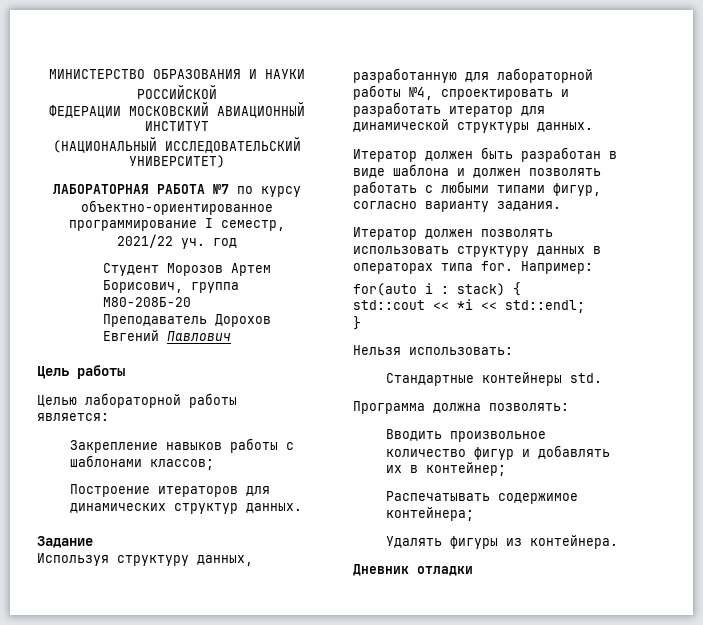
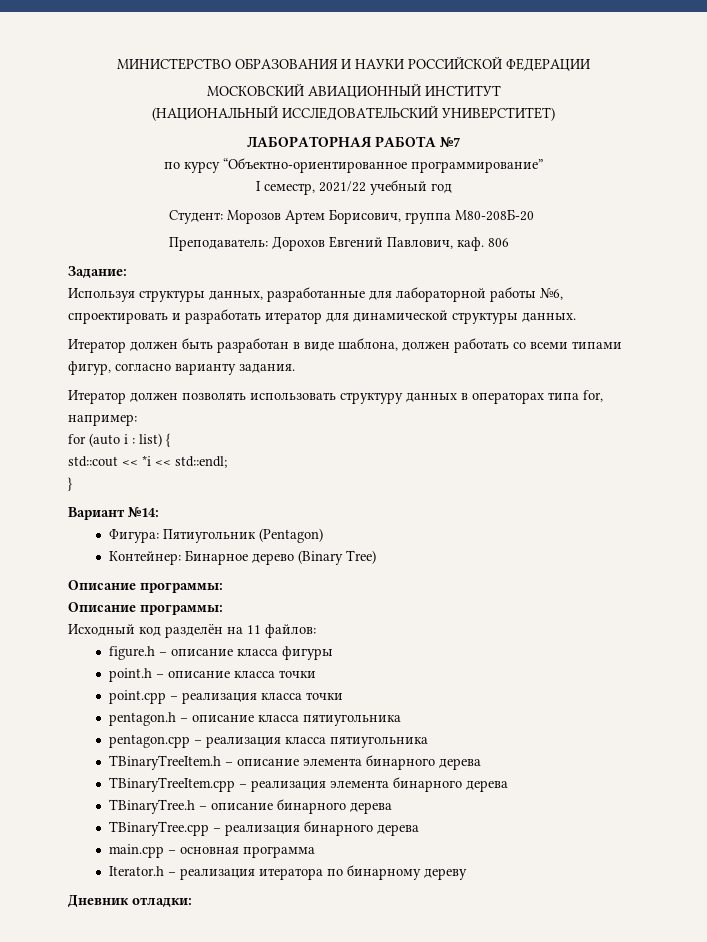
[48,104,121,118] // ФЕДЕРАЦИИ -> [506,58,591,72] ФЕДЕРАЦИИ //
[128,155,225,168] УНИВЕРСИТЕТ) -> [441,107,555,121] УНИВЕРСТИТЕТ)
(229, 189) none -> (460, 142) //
[80,200,273,215] [68,220,197,231] объектно-ориентированное программирование -> [223,158,543,173] “Объектно-ориентированное программирование” //
[180,238,205,249] уч. -> [369,180,427,195] учебный
[102,263,159,276] Студент -> [168,210,223,224] Студент:
[102,314,207,327] Преподаватель -> [168,237,268,251] Преподаватель:
[166,331,231,341] [37,365,125,379] [37,393,237,408] [37,413,109,421] [69,438,294,453] [69,455,214,470] [69,484,270,497] [69,503,302,514] [37,536,93,548] [37,553,253,566] [353,68,457,83] Павлович // Цель работы // Целью лабораторной работы является: // Закрепление навыков работы с шаблонами классов; // Построение итераторов для динамических структур данных. // Задание // Используя структуру данных, разработанную -> [386,237,509,251] [68,266,127,279] [68,287,365,302] Павлович, каф. 806 // Задание: // Используя структуры данных, разработанные
[409,87,433,100] №4, -> [540,288,563,300] №6,
[393,164,601,178] [353,181,489,196] шаблона и должен позволять работать с любыми -> [338,338,568,353] шаблона, должен работать со всеми
[481,261,593,274] [353,283,417,296] for. Например: // for(auto -> [583,390,603,402] [68,414,137,426] [68,433,120,447] for, например: // for (auto
[457,283,505,296] stack) -> [139,433,162,447] list)
[353,345,513,355] [385,372,602,386] [353,401,569,414] [385,429,546,442] [385,445,610,460] [385,462,506,476] [385,491,578,504] [385,507,474,521] [385,535,618,549] Нельзя использовать: // Стандартные контейнеры std. // Программа должна позволять: // Вводить произвольное количество фигур и добавлять их в контейнер; // Распечатывать содержимое контейнера; // Удалять фигуры из контейнера. -> [68,507,159,520] [109,528,324,543] [109,550,377,565] [68,580,223,593] [68,602,223,615] [68,624,316,638] [109,646,334,660] [109,668,317,682] [109,690,344,704] [109,712,402,726] [109,734,429,748] [109,755,482,770] [109,777,509,792] [109,799,393,814] [109,821,420,836] [109,844,316,858] [109,865,468,880] Вариант №14: // Фигура: Пятиугольник (Pentagon) // Контейнер: Бинарное дерево (Binary Tree) // Описание программы: // Описание программы: // Исходный код разделён на 11 файлов: // figure.h – описание класса фигуры // point.h – описание класса точки // point.cpp – реализация класса точки // pentagon.h – описание класса пятиугольника // pentagon.cpp – реализация класса пятиугольника // TBinaryTreeItem.h – описание элемента бинарного дерева // TBinaryTreeItem.cpp – реализация элемента бинарного дерева // TBinaryTree.h – описание бинарного дерева // TBinaryTree.cpp – реализация бинарного дерева // main.cpp – основная программа // Iterator.h – реализация итератора по бинарному дереву
[417,566,473,576] отладки -> [132,897,192,908] отладки:

